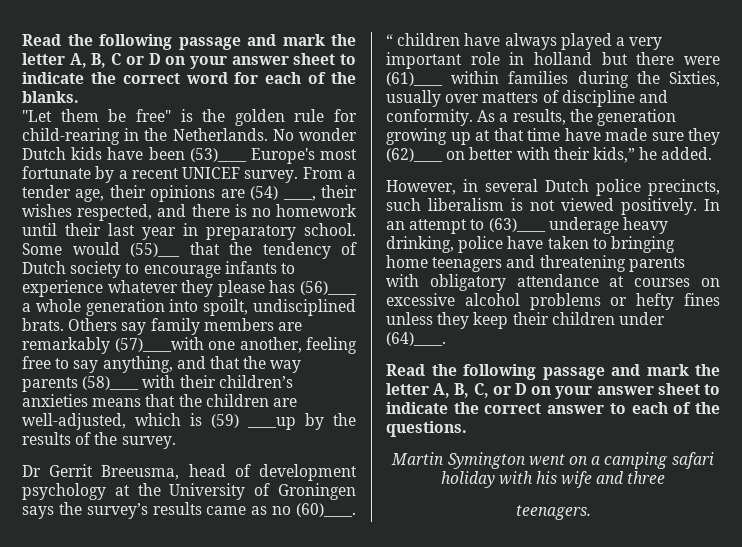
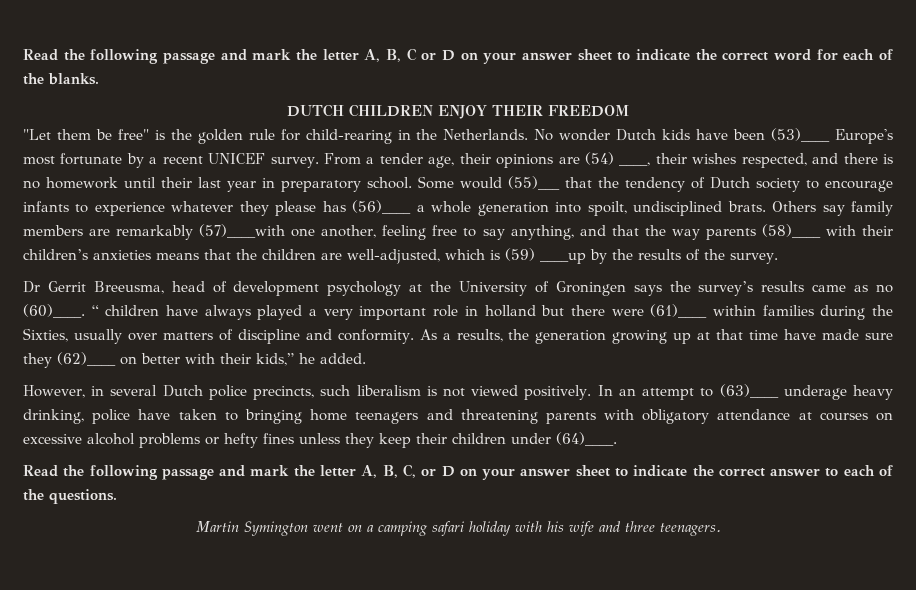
(79, 97) none -> [287,104,629,119] // DUTCH CHILDREN ENJOY THEIR FREEDOM
(666, 477) // -> (655, 526) none

